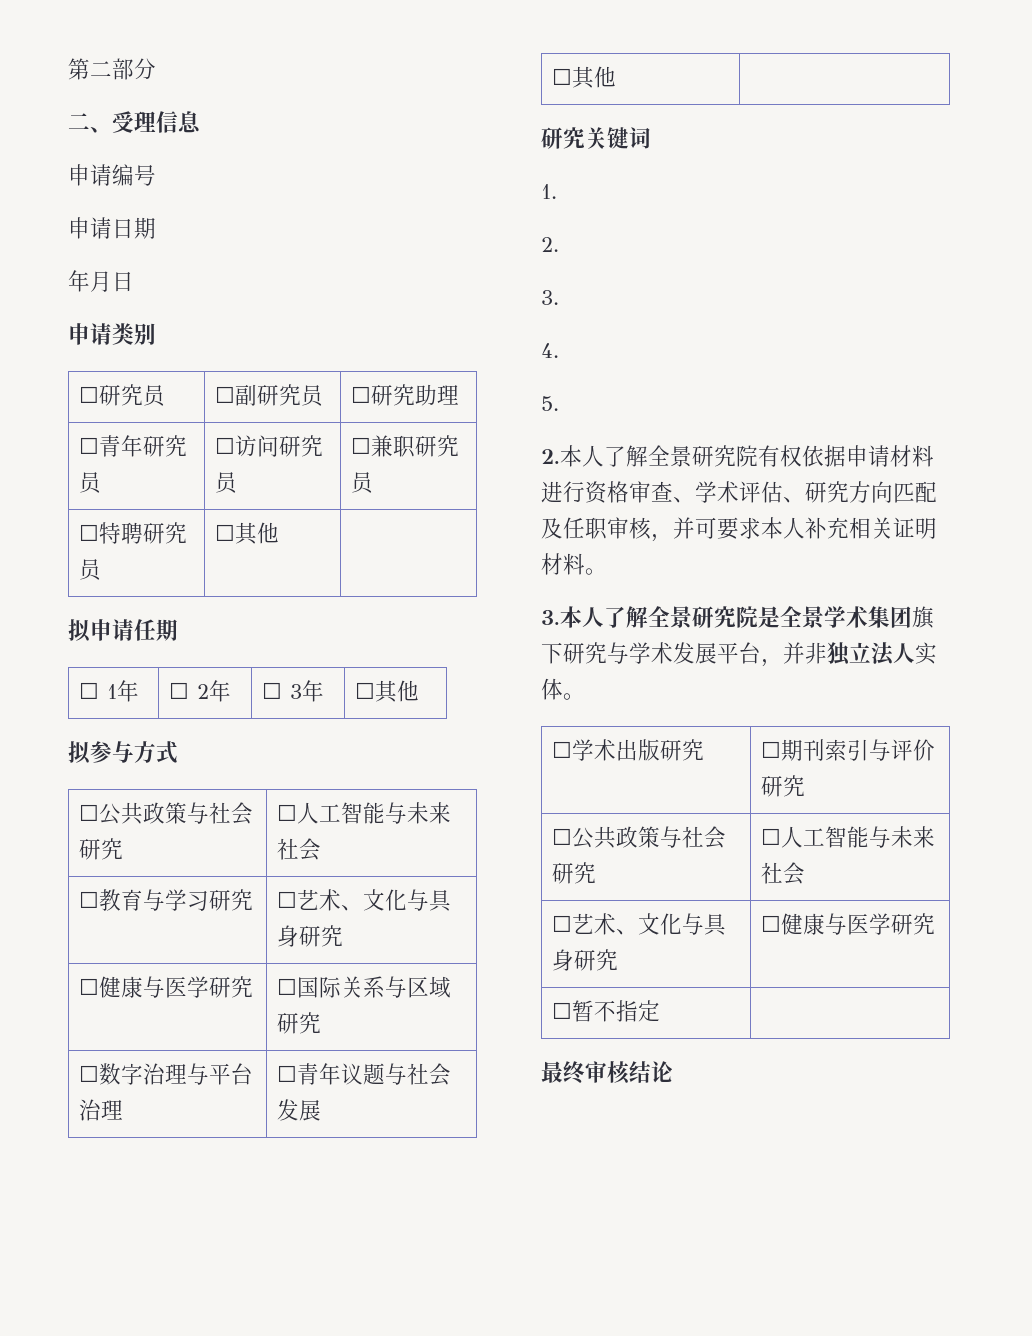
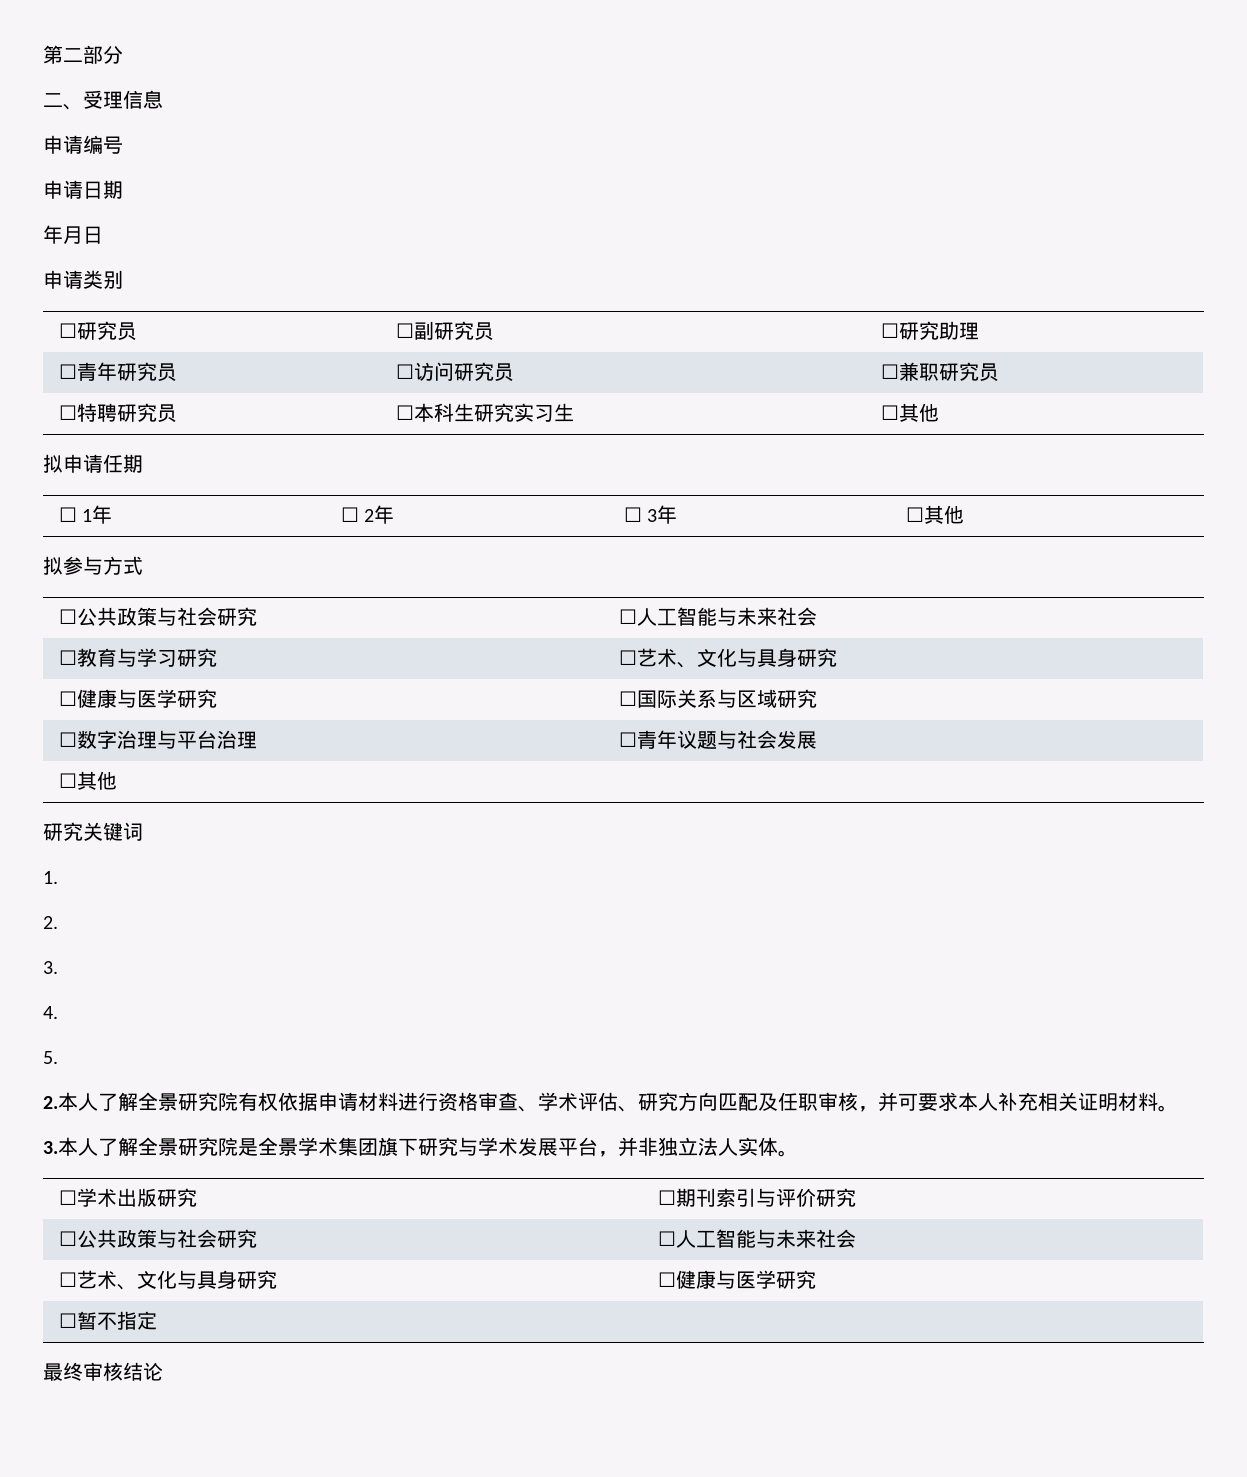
[215,522,280,545] | ☐其他 | -> [395,403,574,422] [880,403,939,422] | ☐本科生研究实习生 | ☐其他

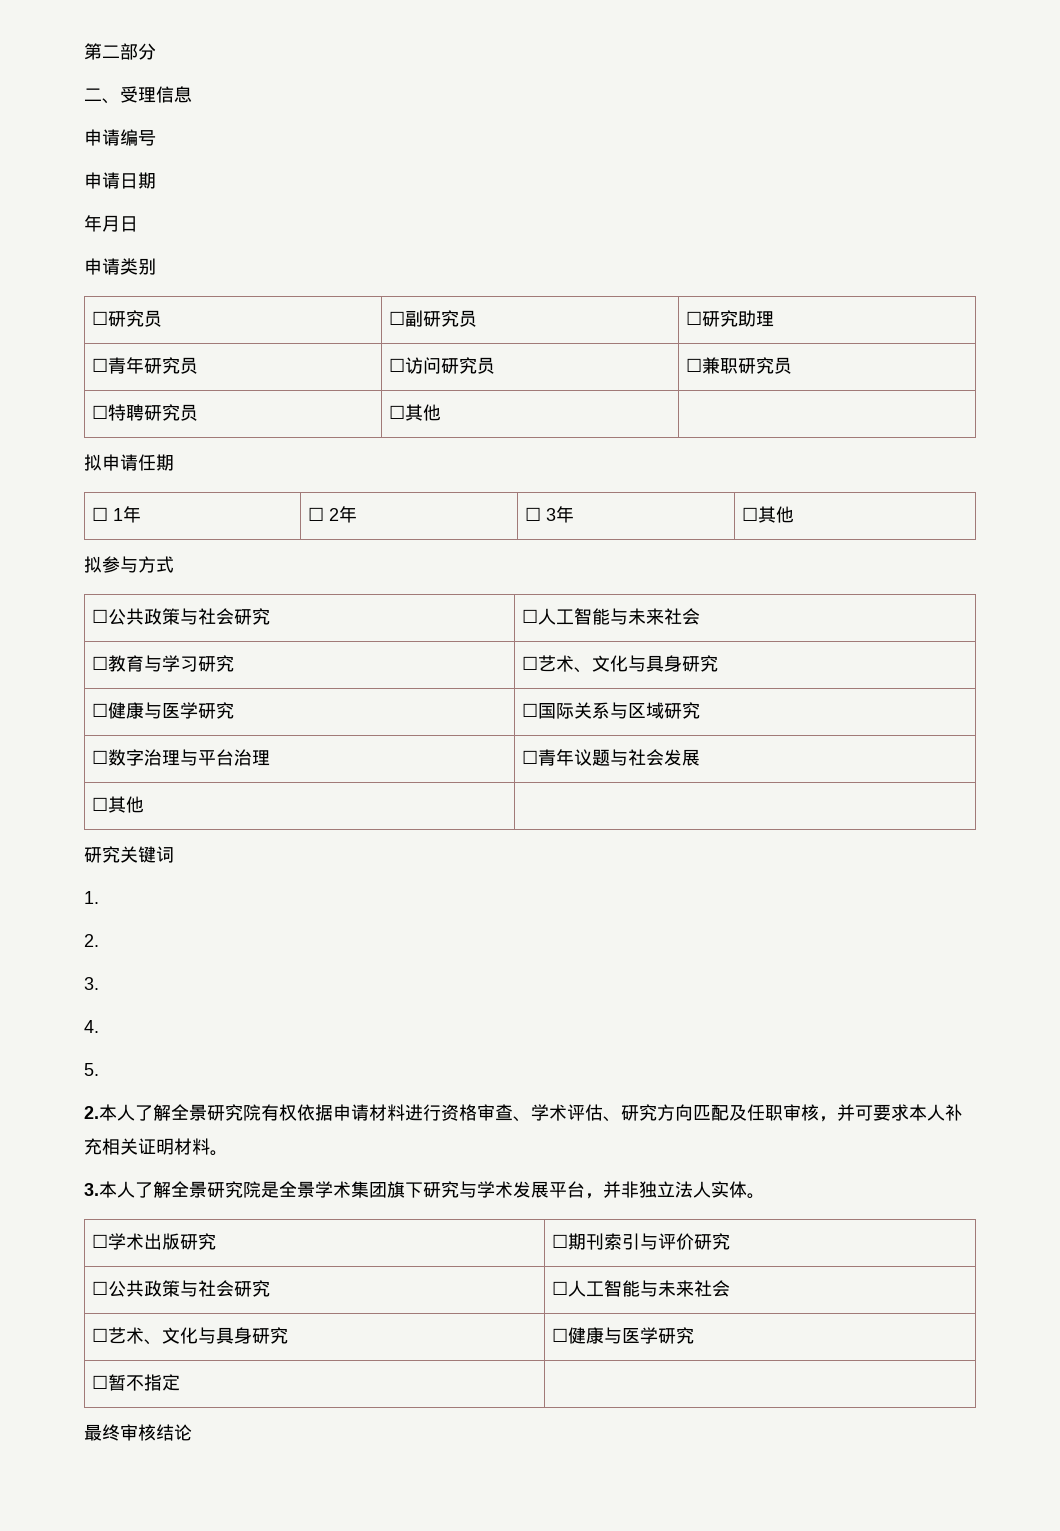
[395,403,574,422] [880,403,939,422] | ☐本科生研究实习生 | ☐其他 -> [388,404,441,421] | ☐其他 |

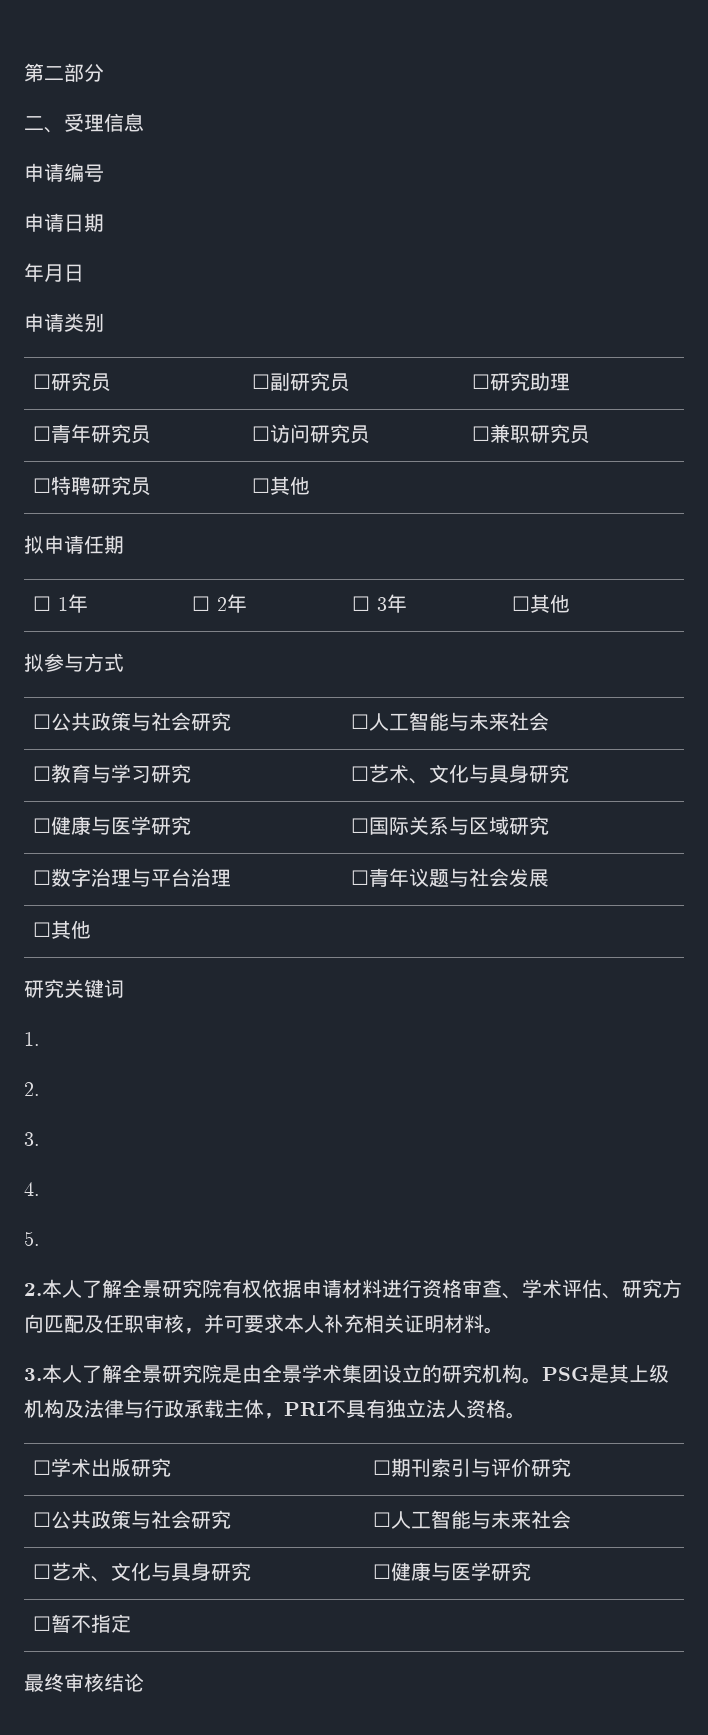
(279, 1189) none -> [242,1364,262,1383] 由
[387,1181,639,1199] 旗下研究与学术发展平台，并非 -> [382,1364,669,1384] [24,1399,386,1419] 设立的研究机构。PSG是其上级机构及法律与行政承载主体，PRI不具有
[711,1181,747,1198] 实体 -> [466,1399,506,1419] 资格

